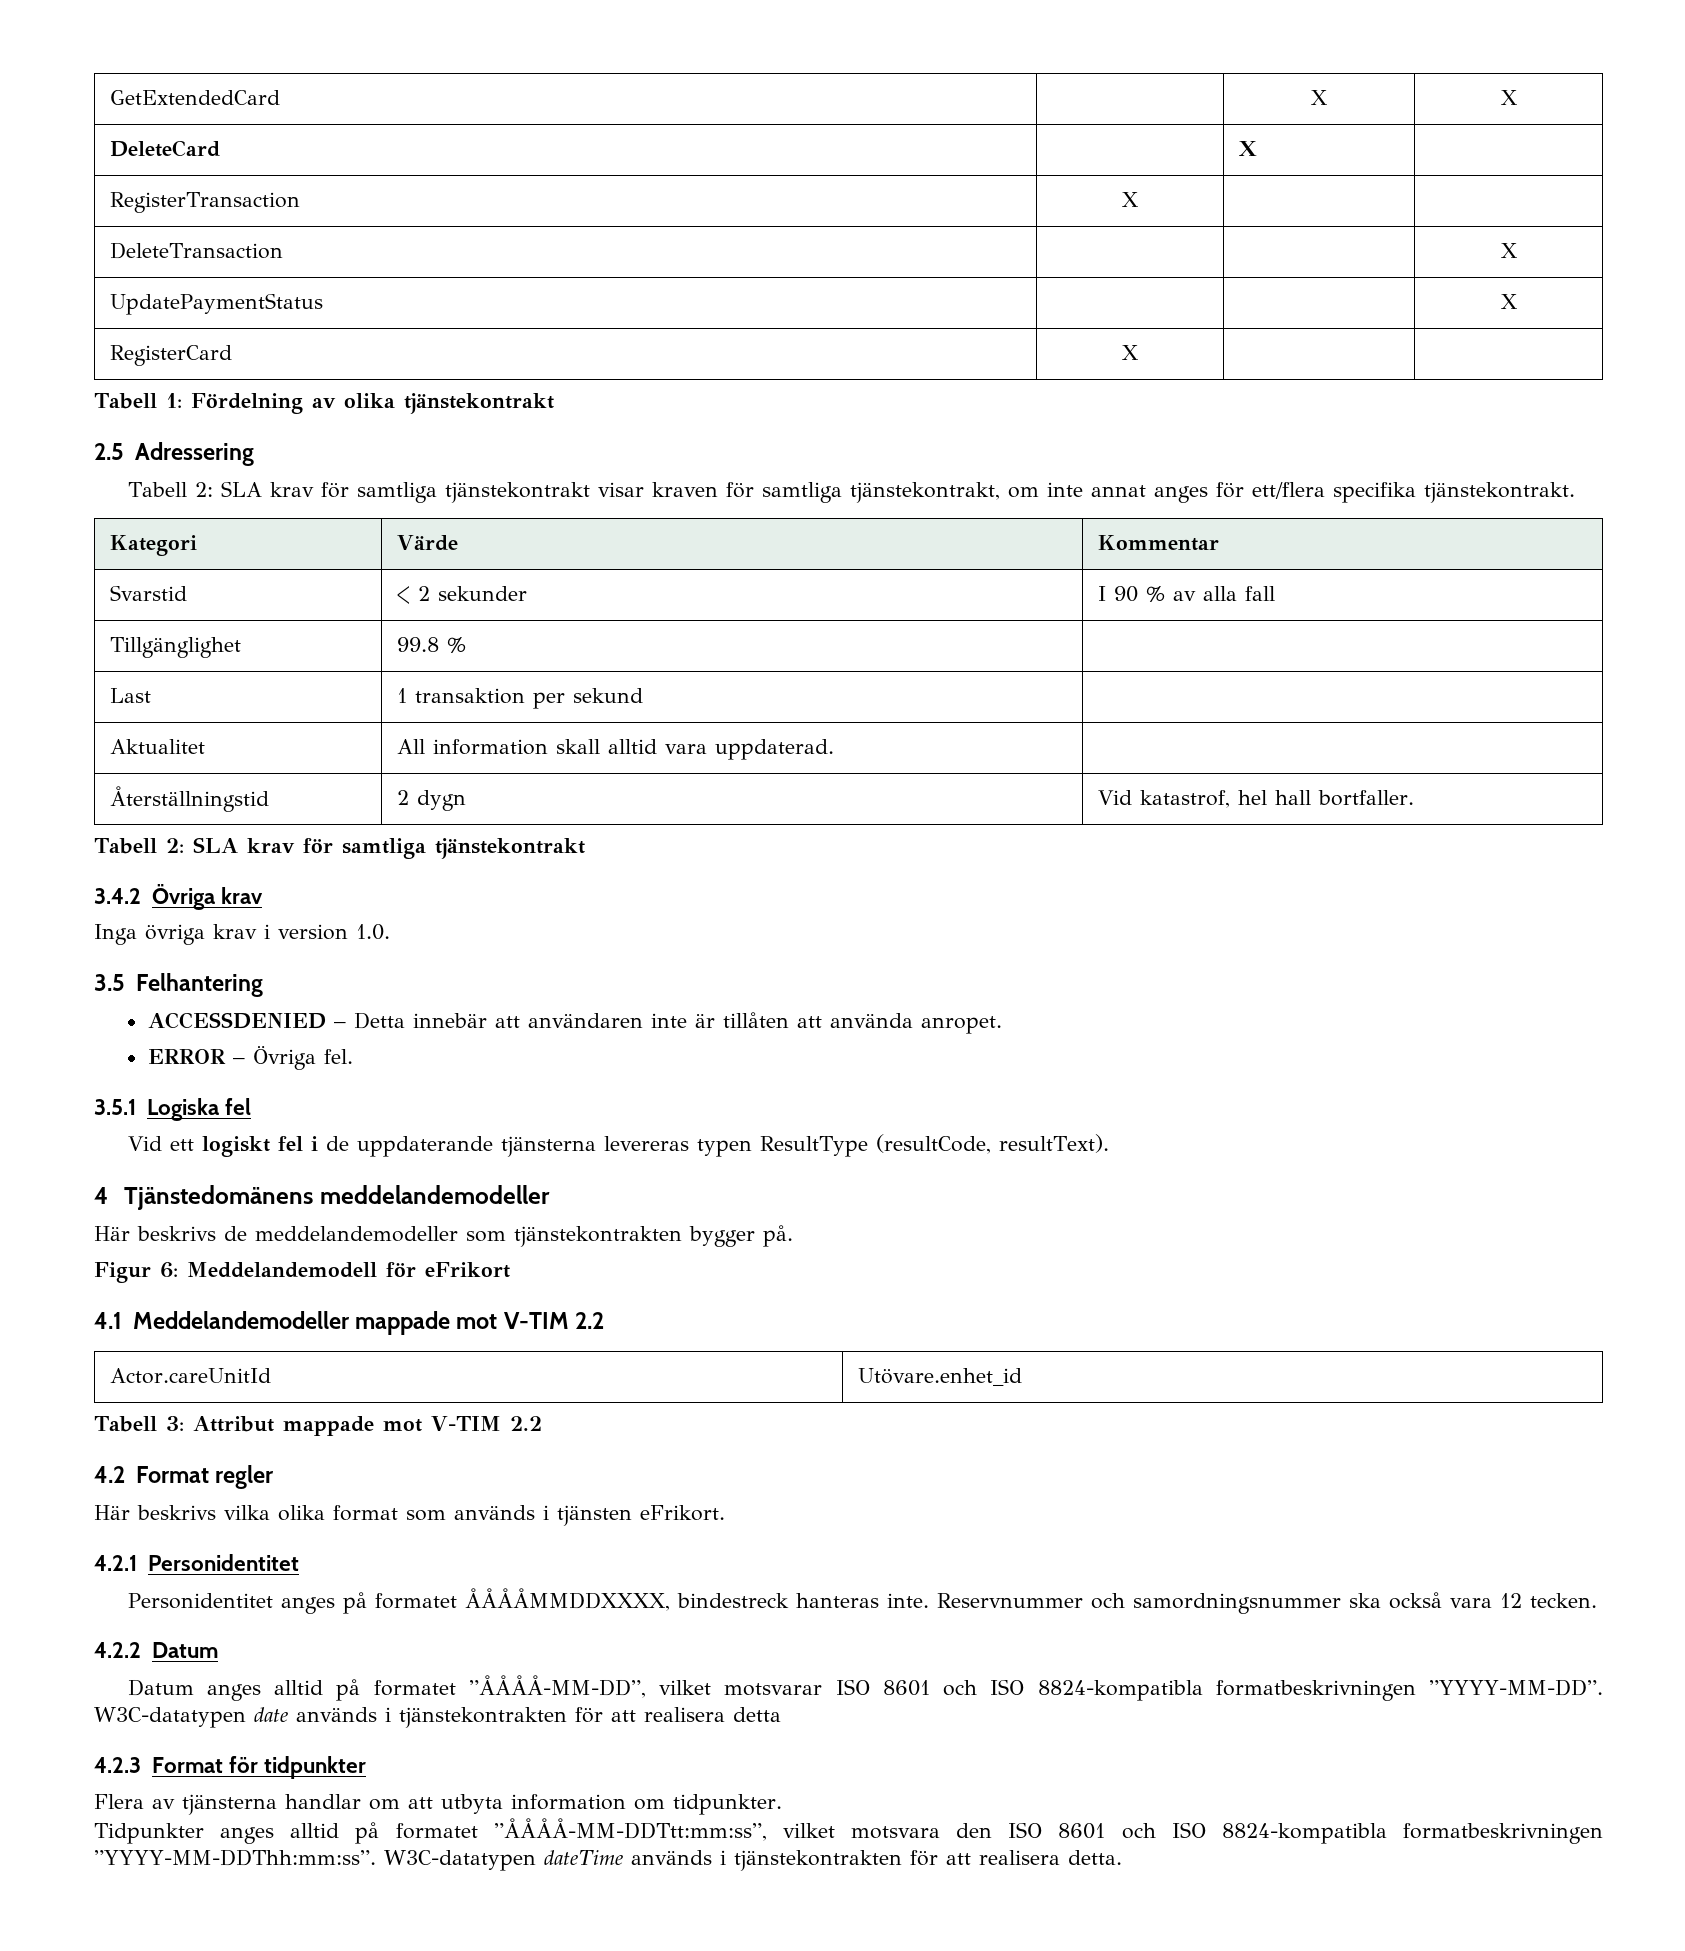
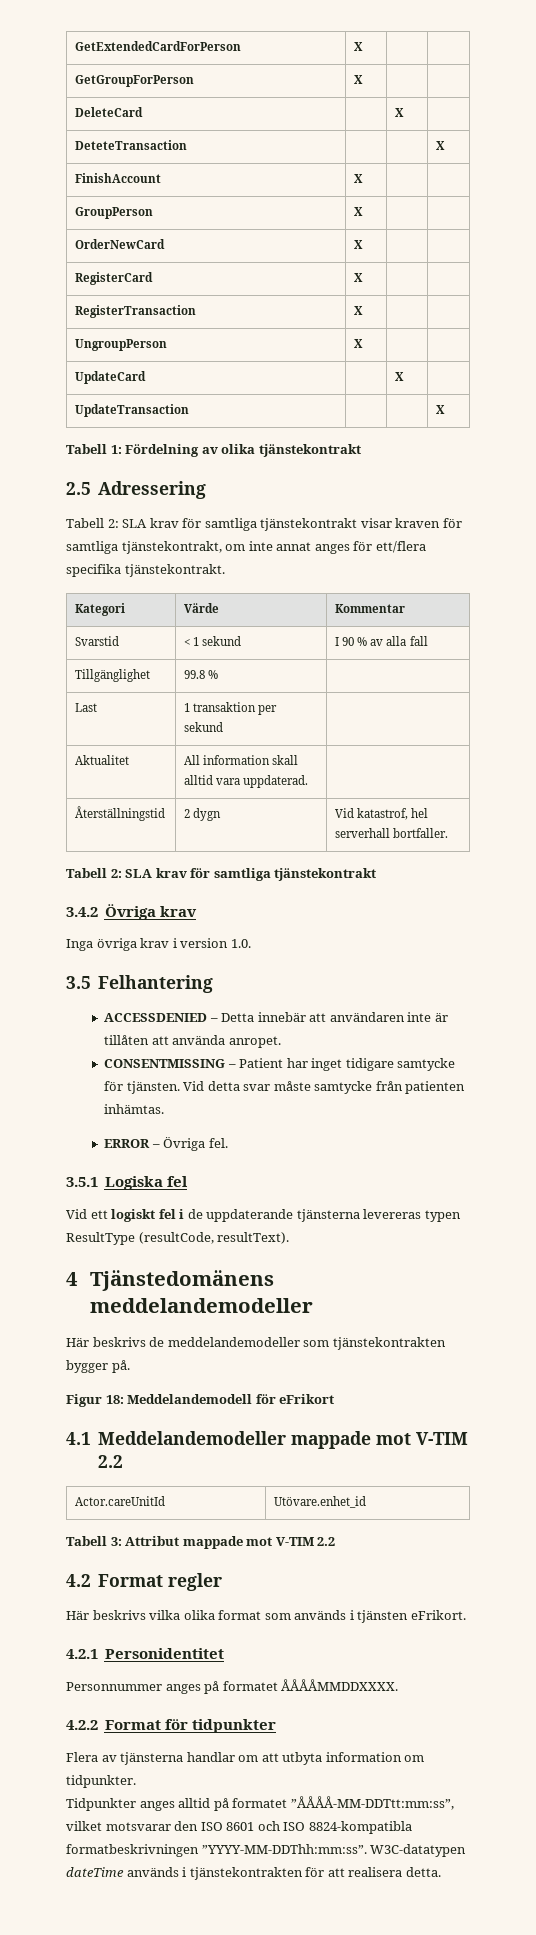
[109,90,280,105] [1311,90,1327,105] [1500,90,1517,105] GetExtendedCard | | X | X -> [75,41,242,51] [354,42,364,51] [75,75,195,87] [354,75,364,84] GetExtendedCardForPerson | X | | // GetGroupForPerson | X | |
[109,192,300,213] [1122,192,1138,207] [109,242,283,259] [1500,243,1517,258] [109,293,323,315] [1500,294,1517,309] [109,345,232,366] [1122,345,1138,360] RegisterTransaction | X | | // DeleteTransaction | | | X // UpdatePaymentStatus | | | X // RegisterCard | X | | -> [75,140,188,150] [436,141,446,150] [75,173,162,183] [354,174,364,183] [75,207,154,219] [354,207,364,216] [75,239,166,249] [354,240,364,249] [75,272,154,285] [354,273,364,282] [75,305,197,318] [354,306,364,315] [75,339,168,351] [354,339,364,348] [75,371,147,384] [395,372,405,381] [75,404,190,417] [436,405,446,414] DeteteTransaction | | | X // FinishAccount | X | | // GroupPerson | X | | // OrderNewCard | X | | // RegisterCard | X | | // RegisterTransaction | X | | // UngroupPerson | X | | // UpdateCard | | X | // UpdateTransaction | | | X
[417,586,527,601] 2 sekunder -> [193,636,242,646] 1 sekund
[1274,790,1311,805] hall -> [335,828,391,838] serverhall
(1002, 1025) none -> [104,1058,456,1071] [104,1081,466,1094] [104,1104,165,1114] // CONSENTMISSING – Patient har inget tidigare samtycke för tjänsten. Vid detta svar måste samtycke från patienten inhämtas.
[160,1262,178,1278] 6: -> [105,1395,124,1404] 18:
[127,1593,273,1609] Personidentitet -> [66,1682,162,1691] Personnummer
[464,1588,1597,1614] [94,1642,218,1658] [127,1675,1603,1701] [94,1707,781,1728] [94,1757,141,1773] ÅÅÅÅMMDDXXXX, bindestreck hanteras inte. Reservnummer och samordningsnummer ska också vara 12 tecken. // 4.2.2 Datum // Datum anges alltid på formatet ”ÅÅÅÅ-MM-DD”, vilket motsvarar ISO 8601 och ISO 8824-kompatibla formatbeskrivningen ”YYYY-MM-DD”. W3C-datatypen date används i tjänstekontrakten för att realisera detta // 4.2.3 -> [281,1679,399,1691] [66,1720,98,1730] ÅÅÅÅMMDDXXXX. // 4.2.2
[851,1826,940,1839] motsvara -> [105,1822,171,1831] motsvarar

